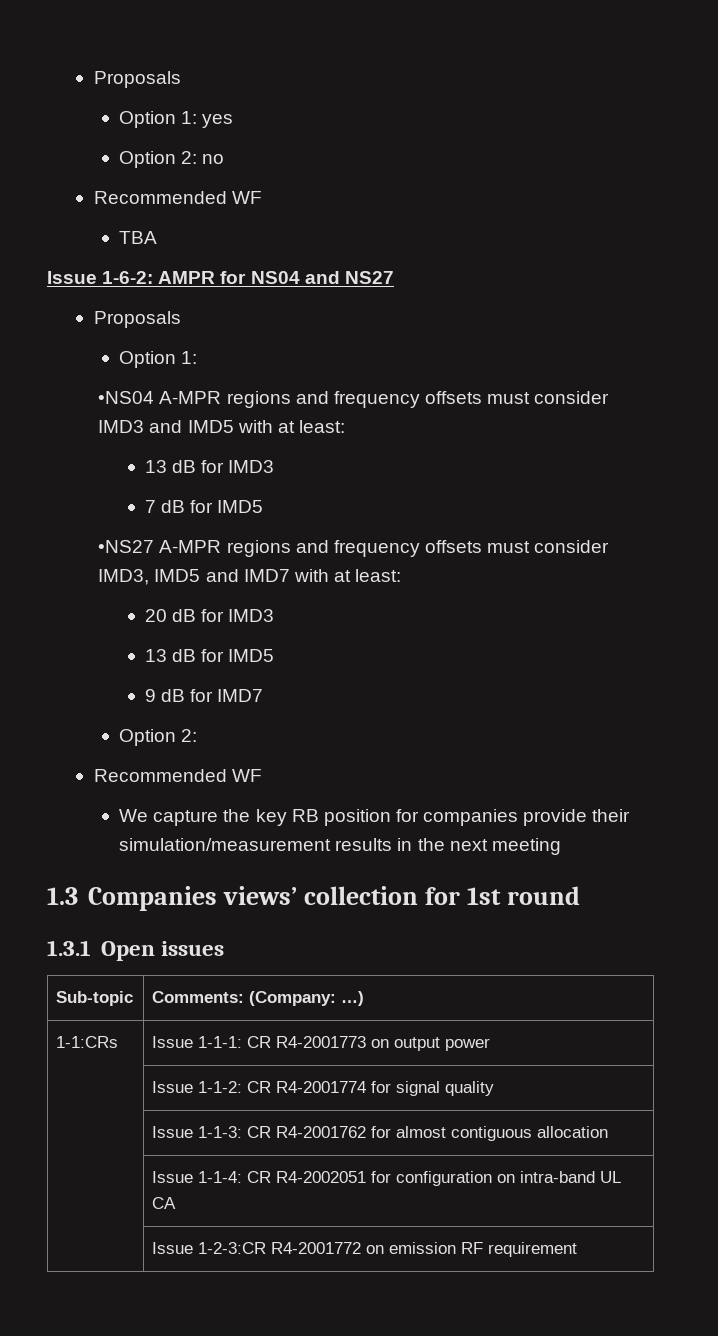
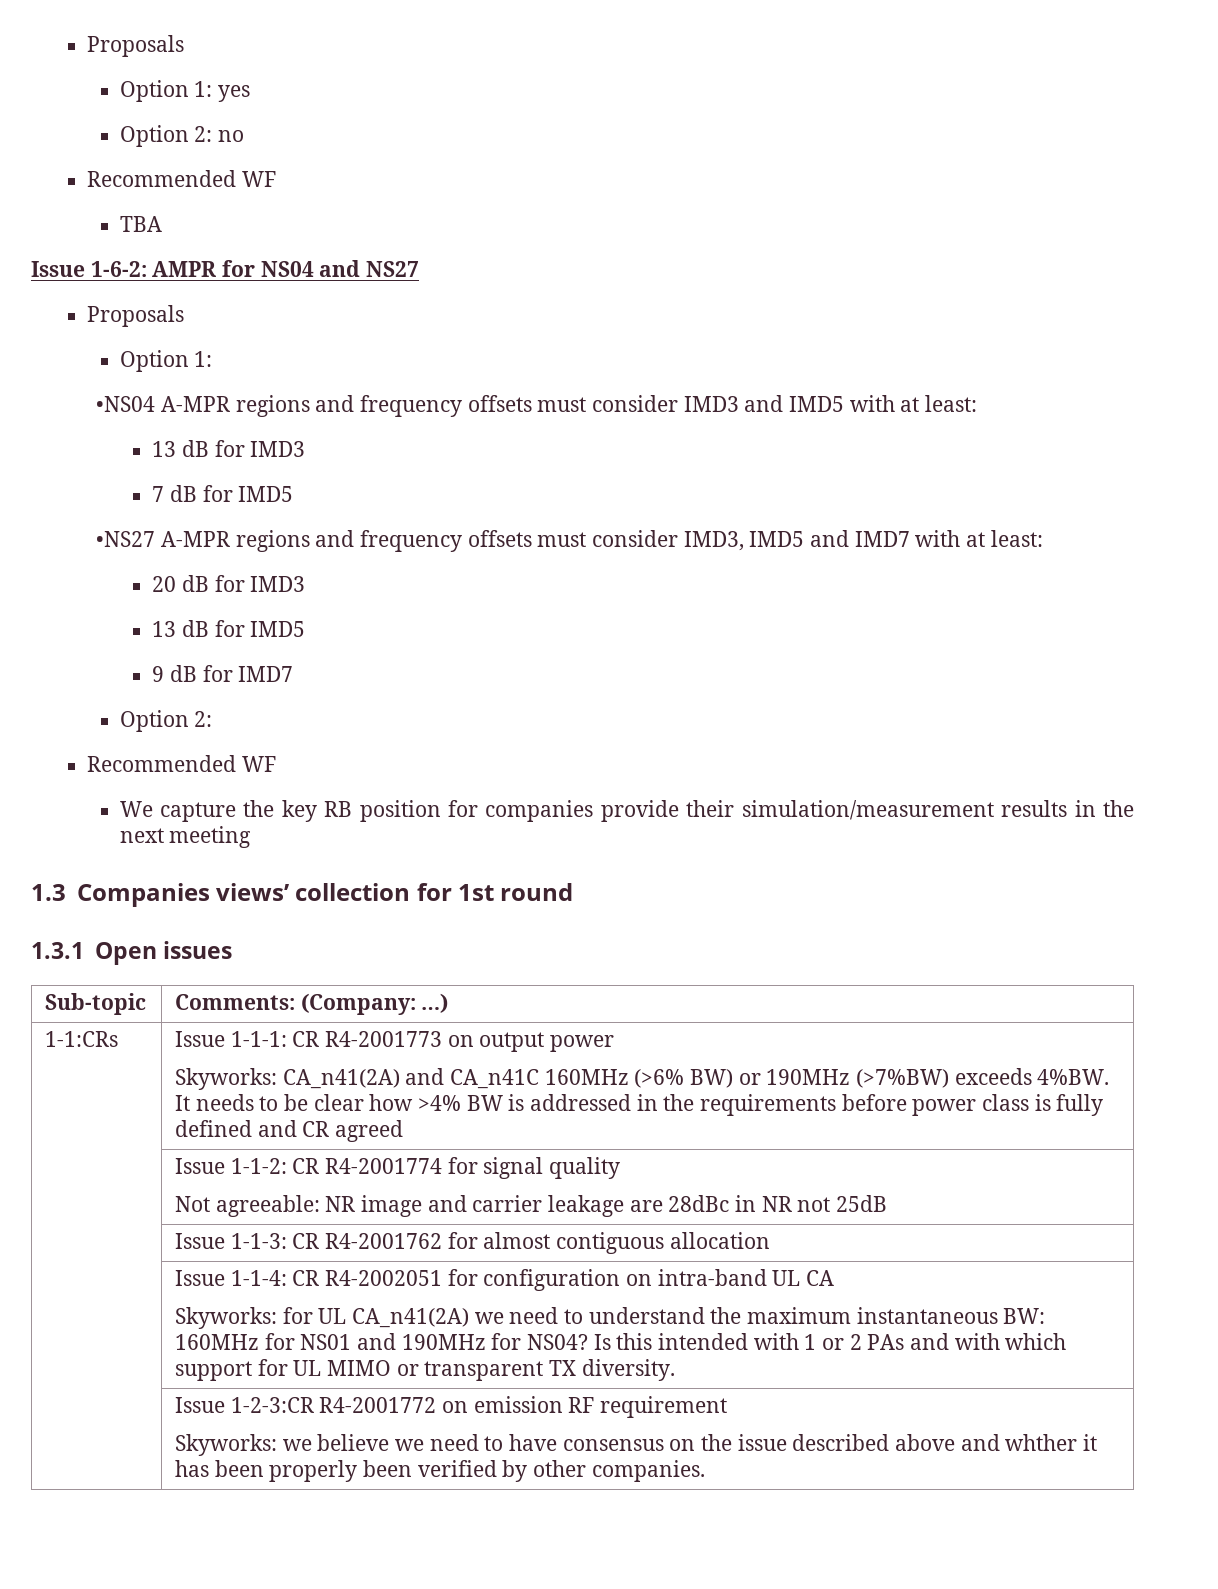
(491, 1044) none -> [175,1068,1110,1090] [175,1094,1104,1116] [175,1120,404,1142] // Skyworks: CA_n41(2A) and CA_n41C 160MHz (>6% BW) or 190MHz (>7%BW) exceeds 4%BW. It needs to be clear how >4% BW is addressed in the requirements before power class is fully defined and CR agreed
(495, 1088) none -> [175,1195,888,1217] // Not agreeable: NR image and carrier leakage are 28dBc in NR not 25dB
(177, 1203) none -> [175,1307,1046,1329] [175,1333,1067,1350] [175,1359,675,1381] // Skyworks: for UL CA_n41(2A) we need to understand the maximum instantaneous BW: 160MHz for NS01 and 190MHz for NS04? Is this intended with 1 or 2 PAs and with which support for UL MIMO or transparent TX diversity.
(578, 1249) none -> [175,1434,1098,1456] [175,1460,705,1482] // Skyworks: we believe we need to have consensus on the issue described above and whther it has been properly been verified by other companies.

